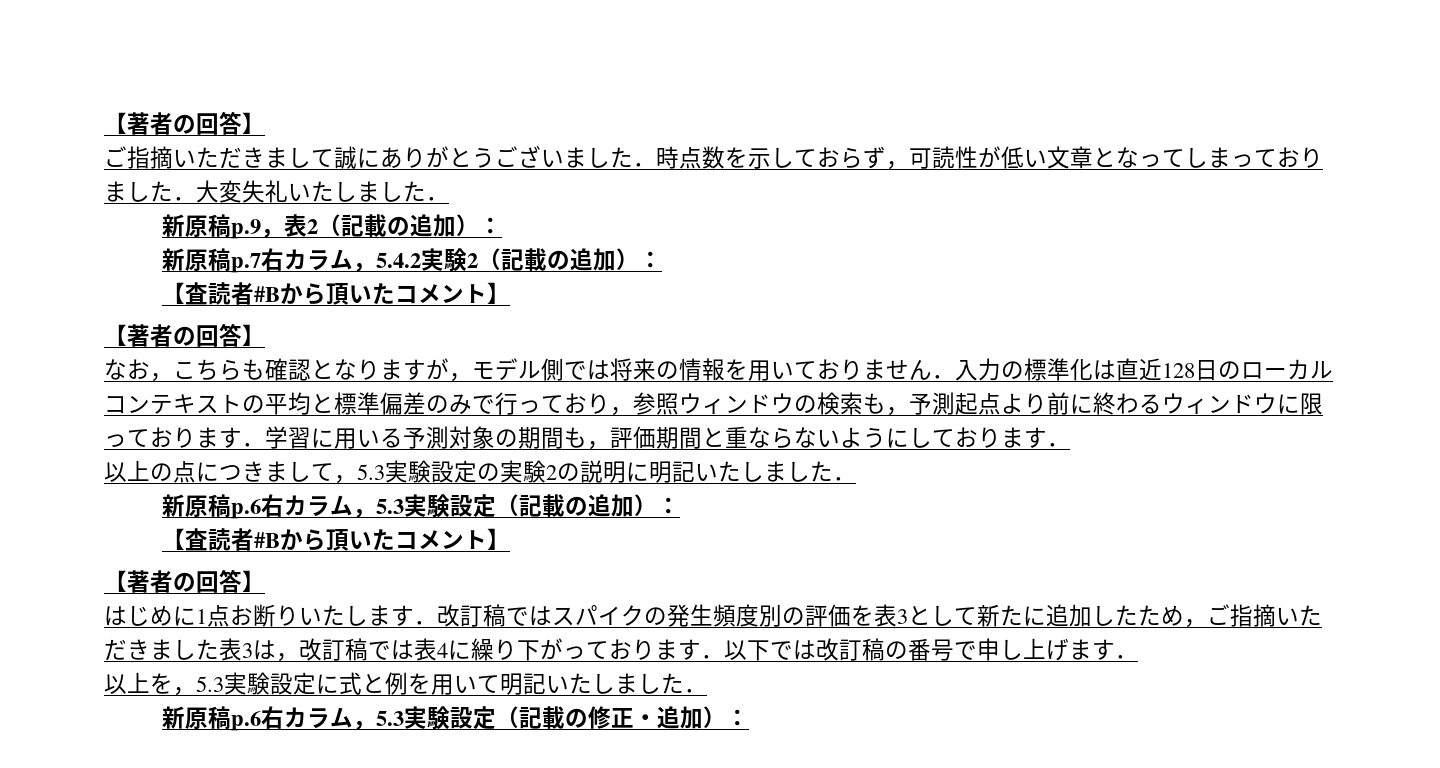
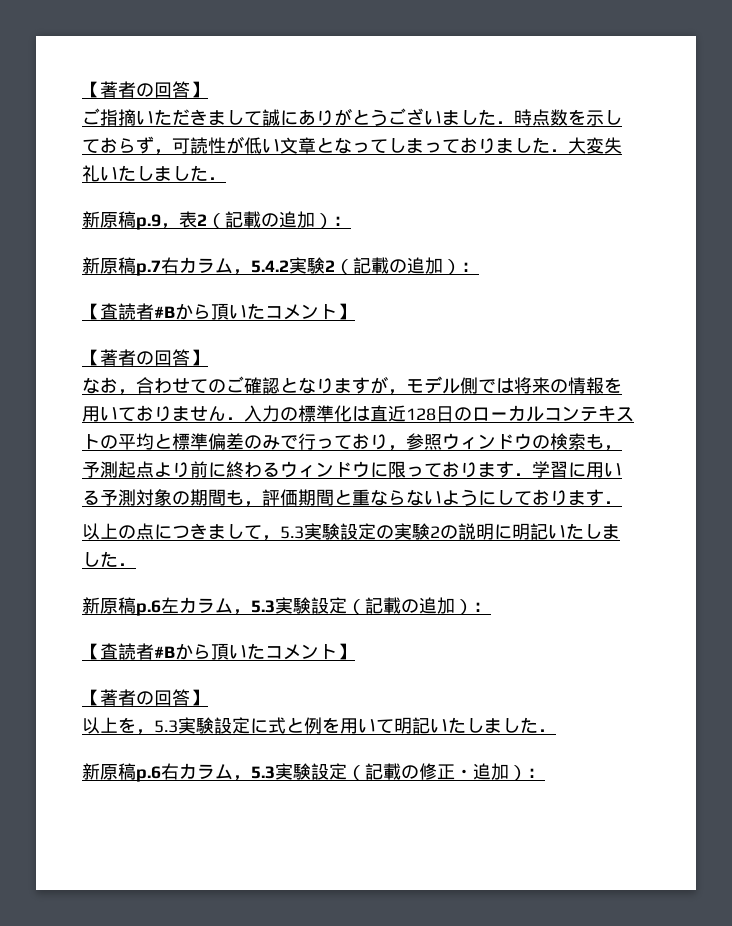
[173,359,265,381] こちらも -> [136,376,244,394] 合わせてのご
[261,494,285,517] 右 -> [161,597,179,614] 左
[104,604,1322,628] [104,638,1138,662] // はじめに1点お断りいたします．改訂稿ではスパイクの発生頻度別の評価を表3として新たに追加したため，ご指摘いただきました表3は，改訂稿では表4に繰り下がっております．以下では改訂稿の番号で申し上げます． -> (208, 697) none

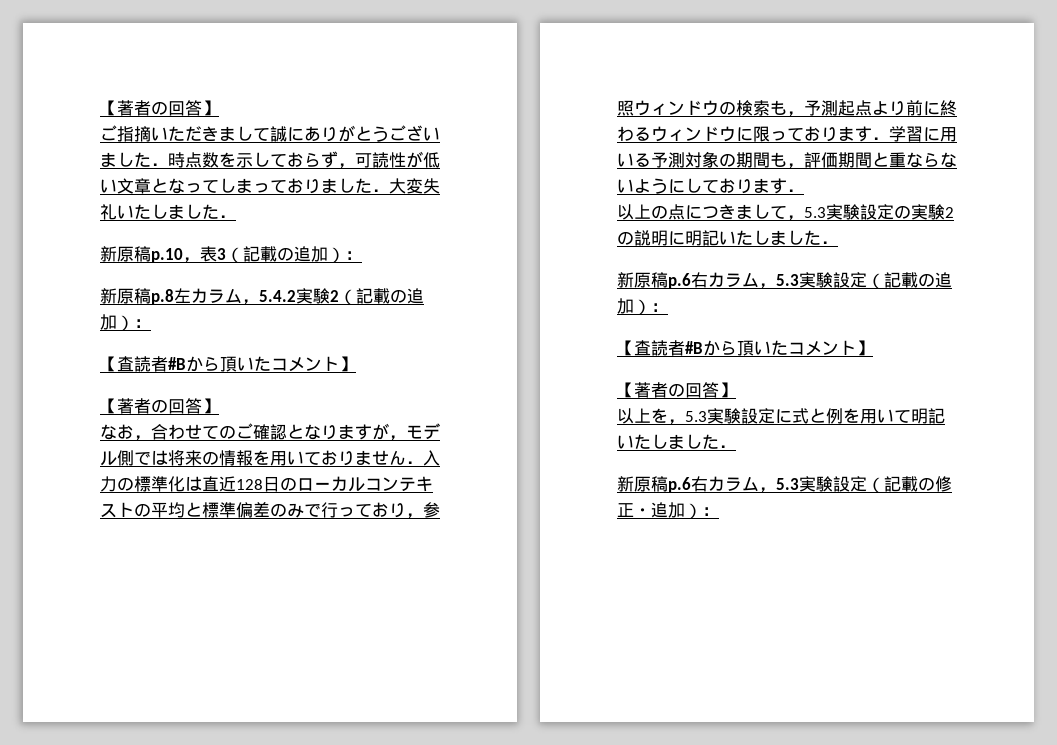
[136,211,207,230] p.9，表2 -> [151,246,226,263] p.10，表3
[136,257,179,276] p.7右 -> [151,288,191,305] p.8左
[161,597,179,614] 左 -> [691,272,708,288] 右

